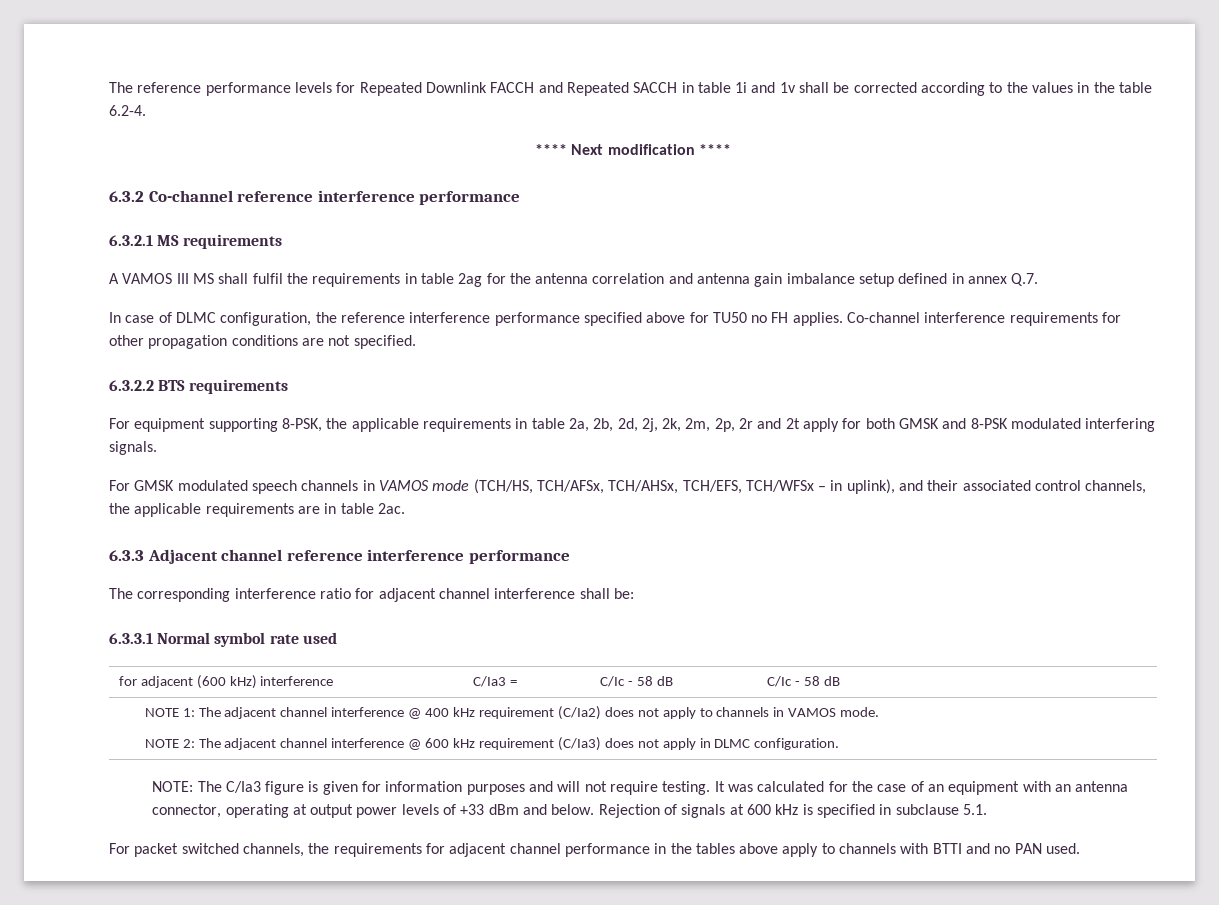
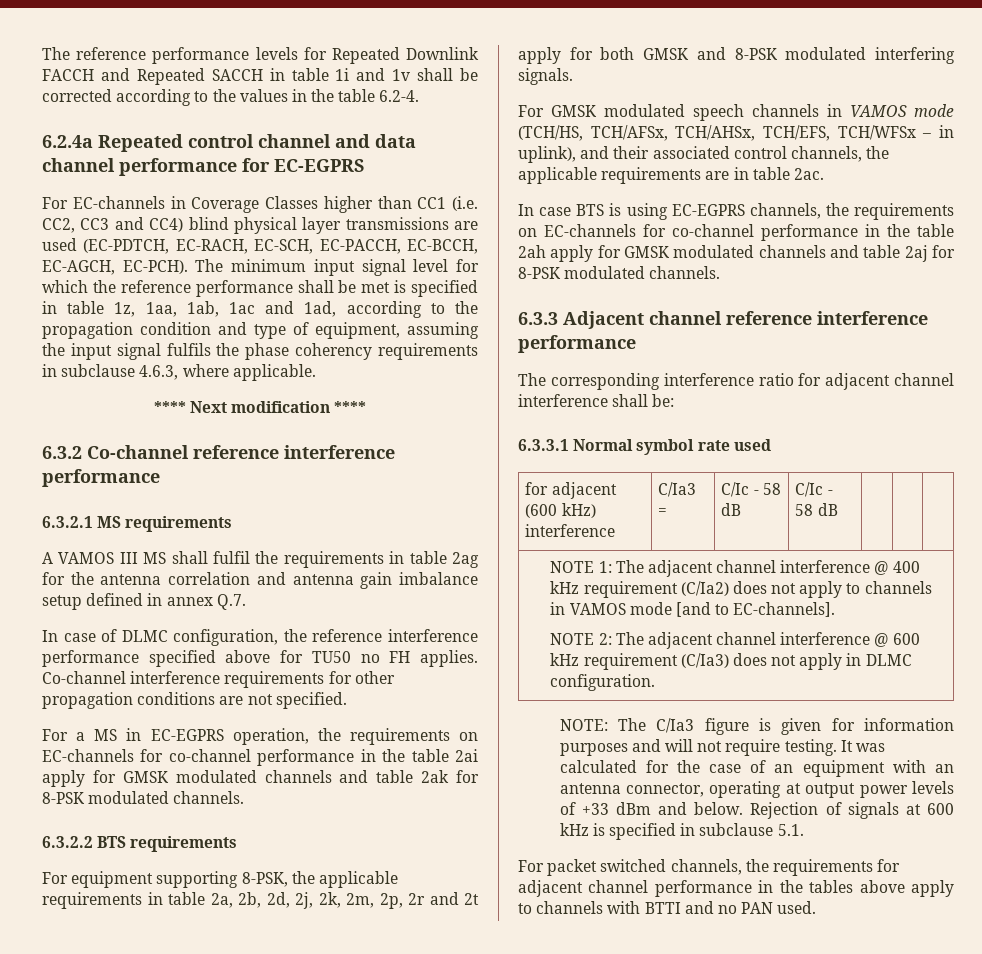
(146, 110) none -> [42,134,416,152] [42,158,365,176] [42,196,478,213] [42,217,478,234] [42,238,478,254] [42,259,480,276] [42,280,478,297] [42,301,478,318] [42,322,479,339] [42,343,478,360] [42,364,316,381] // 6.2.4a Repeated control channel and data channel performance for EC-EGPRS // For EC-channels in Coverage Classes higher than CC1 (i.e. CC2, CC3 and CC4) blind physical layer transmissions are used (EC-PDTCH, EC-RACH, EC-SCH, EC-PACCH, EC-BCCH, EC-AGCH, EC-PCH). The minimum input signal level for which the reference performance shall be met is specified in table 1z, 1aa, 1ab, 1ac and 1ad, according to the propagation condition and type of equipment, assuming the input signal fulfils the phase coherency requirements in subclause 4.6.3, where applicable.
(416, 342) none -> [42,728,478,745] [42,749,479,766] [42,770,479,787] [42,791,245,804] // For a MS in EC-EGPRS operation, the requirements on EC-channels for co-channel performance in the table 2ai apply for GMSK modulated channels and table 2ak for 8-PSK modulated channels.
(405, 508) none -> [518,203,954,220] [518,224,954,241] [518,245,955,262] [518,266,721,279] // In case BTS is using EC-EGPRS channels, the requirements on EC-channels for co-channel performance in the table 2ah apply for GMSK modulated channels and table 2aj for 8-PSK modulated channels.
[840,707,880,717] mode. -> [629,602,836,617] mode [and to EC-channels].

